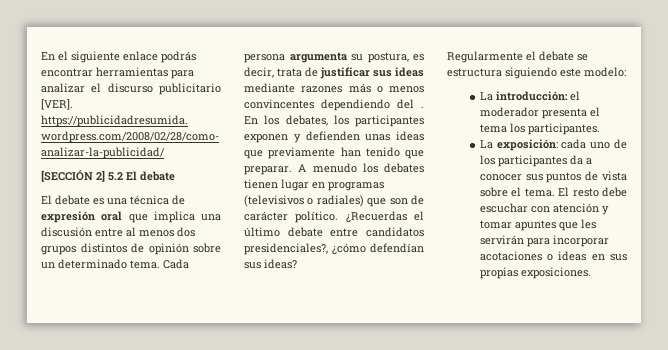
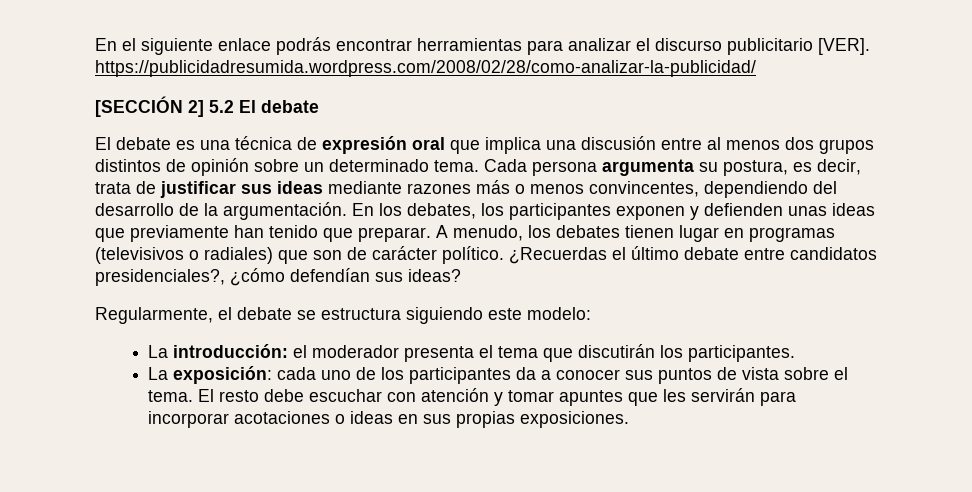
[244,99,314,109] convincentes -> [589,181,699,197] convincentes,
[421,106,424,108] . -> [95,202,347,220] desarrollo de la argumentación.
[312,163,357,173] menudo -> [453,225,523,241] menudo,
[447,51,523,63] Regularmente -> [95,307,213,324] Regularmente,
(507, 128) none -> [543,344,656,362] que discutirán

